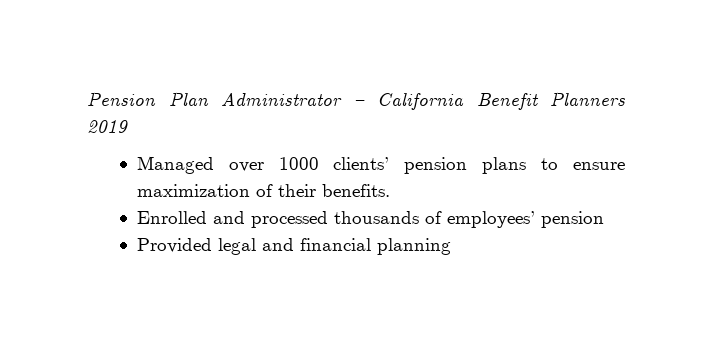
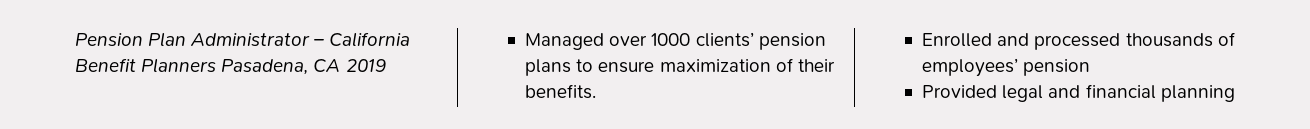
(625, 99) none -> [221,59,341,75] Pasadena, CA

